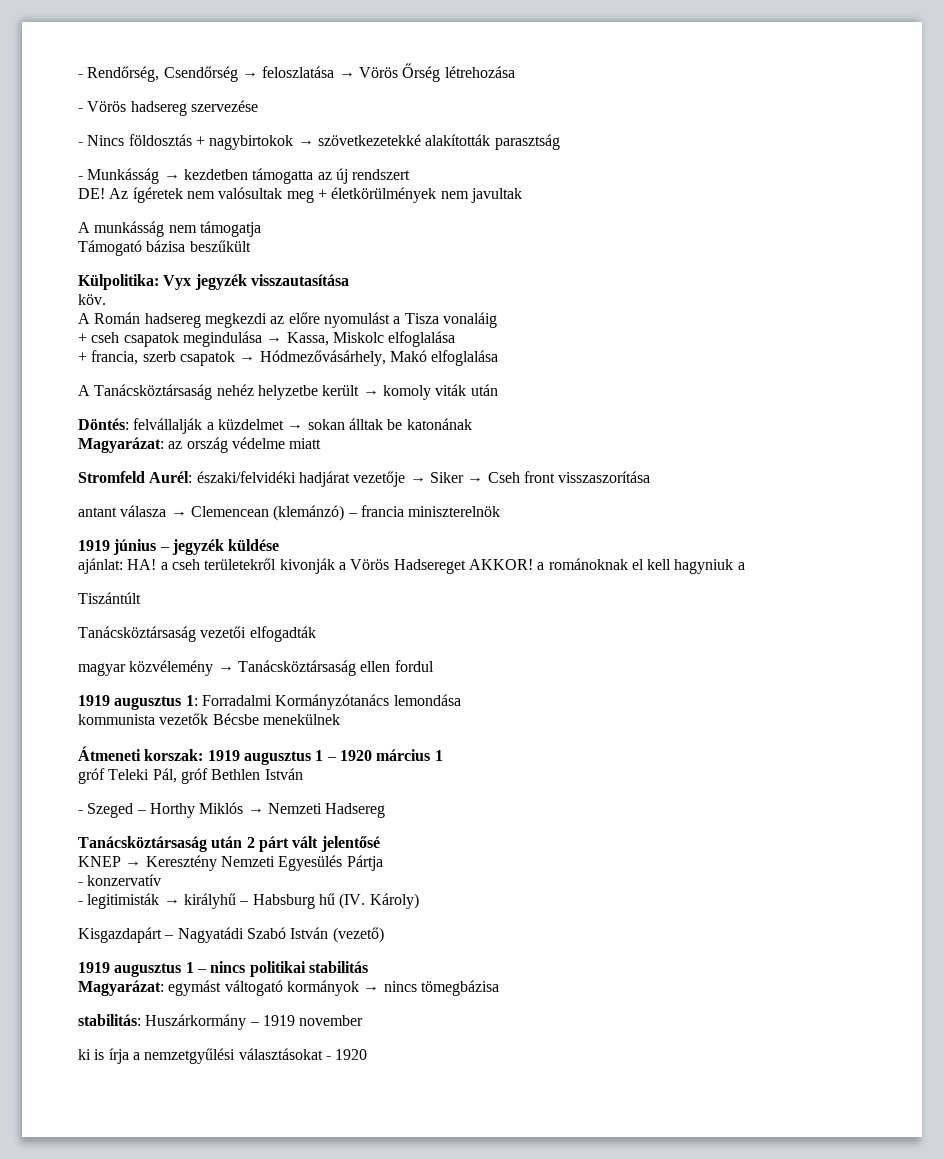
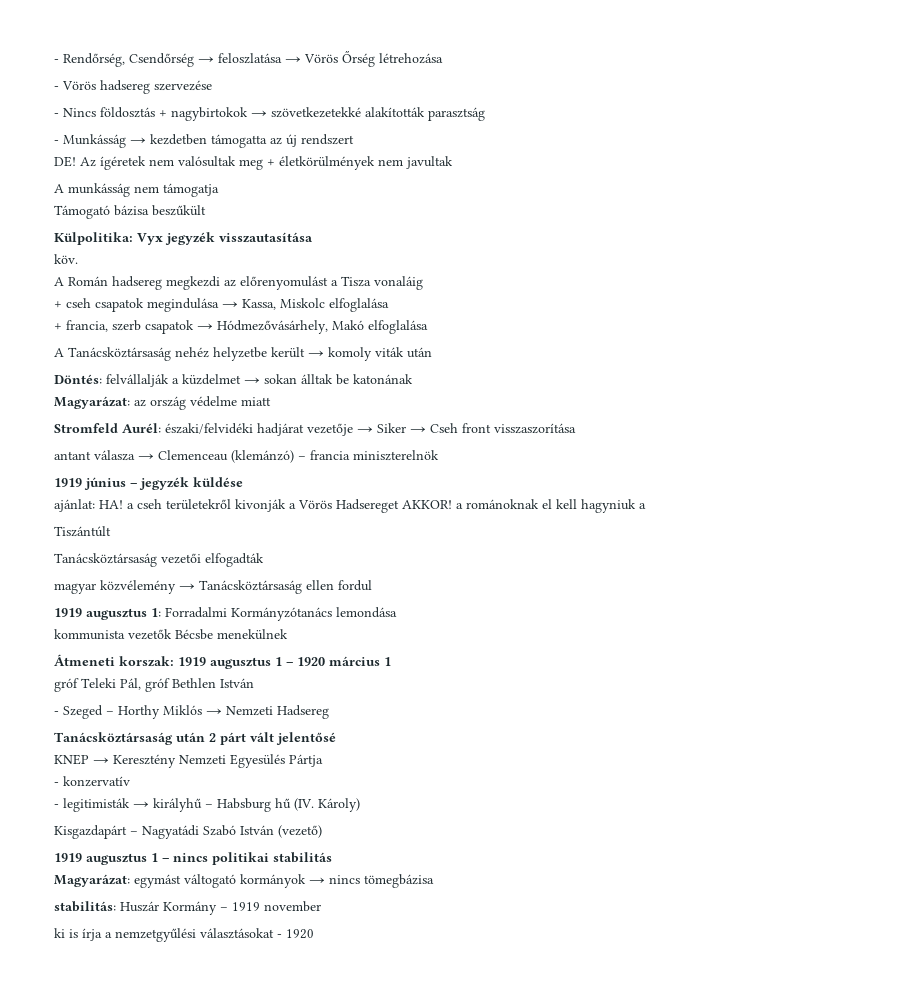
[288,312,390,328] előre nyomulást -> [240,276,328,290] előrenyomulást
[190,506,269,517] Clemencean -> [158,450,228,461] Clemenceau
[145,1014,247,1030] Huszárkormány -> [120,901,217,915] Huszár Kormány

